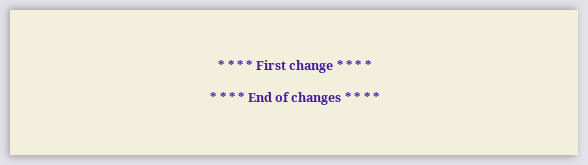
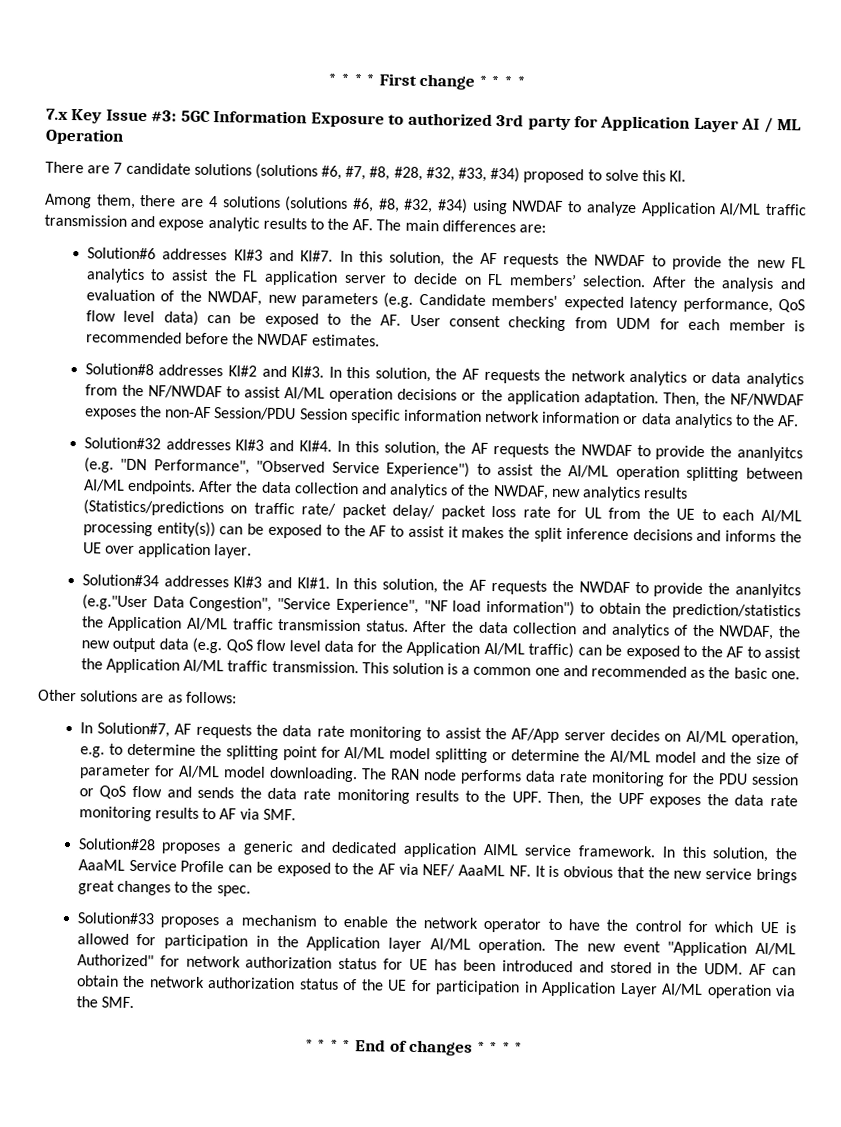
(371, 65) none -> [46,108,803,133] [45,128,124,145] [45,161,687,184] [44,193,808,218] [44,214,547,233] [86,247,806,271] [85,268,806,292] [85,289,805,313] [85,310,806,332] [85,331,380,347] [84,363,804,388] [84,384,804,407] [84,406,800,429] [83,437,803,462] [83,457,803,482] [82,479,689,502] [82,499,802,523] [82,521,802,543] [82,542,253,559] [81,574,801,599] [81,594,801,620] [81,616,801,641] [80,637,802,660] [80,658,800,680] [38,689,237,704] [79,722,799,747] [79,743,800,765] [78,764,799,787] [78,785,798,808] [78,806,296,822] [77,838,798,862] [77,859,797,884] [77,880,251,897] [76,912,796,934] [76,933,796,957] [76,954,796,976] [75,975,796,999] [75,996,134,1008] // 7.x Key Issue #3: 5GC Information Exposure to authorized 3rd party for Application Layer AI / ML Operation // There are 7 candidate solutions (solutions #6, #7, #8, #28, #32, #33, #34) proposed to solve this KI. // Among them, there are 4 solutions (solutions #6, #8, #32, #34) using NWDAF to analyze Application AI/ML traffic transmission and expose analytic results to the AF. The main differences are: // Solution#6 addresses KI#3 and KI#7. In this solution, the AF requests the NWDAF to provide the new FL analytics to assist the FL application server to decide on FL members’ selection. After the analysis and evaluation of the NWDAF, new parameters (e.g. Candidate members' expected latency performance, QoS flow level data) can be exposed to the AF. User consent checking from UDM for each member is recommended before the NWDAF estimates. // Solution#8 addresses KI#2 and KI#3. In this solution, the AF requests the network analytics or data analytics from the NF/NWDAF to assist AI/ML operation decisions or the application adaptation. Then, the NF/NWDAF exposes the non-AF Session/PDU Session specific information network information or data analytics to the AF. // Solution#32 addresses KI#3 and KI#4. In this solution, the AF requests the NWDAF to provide the ananlyitcs (e.g. "DN Performance", "Observed Service Experience") to assist the AI/ML operation splitting between AI/ML endpoints. After the data collection and analytics of the NWDAF, new analytics results (Statistics/predictions on traffic rate/ packet delay/ packet loss rate for UL from the UE to each AI/ML processing entity(s)) can be exposed to the AF to assist it makes the split inference decisions and informs the UE over application layer. // Solution#34 addresses KI#3 and KI#1. In this solution, the AF requests the NWDAF to provide the ananlyitcs (e.g."User Data Congestion", "Service Experience", "NF load information") to obtain the prediction/statistics the Application AI/ML traffic transmission status. After the data collection and analytics of the NWDAF, the new output data (e.g. QoS flow level data for the Application AI/ML traffic) can be exposed to the AF to assist the Application AI/ML traffic transmission. This solution is a common one and recommended as the basic one. // Other solutions are as follows: // In Solution#7, AF requests the data rate monitoring to assist the AF/App server decides on AI/ML operation, e.g. to determine the splitting point for AI/ML model splitting or determine the AI/ML model and the size of parameter for AI/ML model downloading. The RAN node performs data rate monitoring for the PDU session or QoS flow and sends the data rate monitoring results to the UPF. Then, the UPF exposes the data rate monitoring results to AF via SMF. // Solution#28 proposes a generic and dedicated application AIML service framework. In this solution, the AaaML Service Profile can be exposed to the AF via NEF/ AaaML NF. It is obvious that the new service brings great changes to the spec. // Solution#33 proposes a mechanism to enable the network operator to have the control for which UE is allowed for participation in the Application layer AI/ML operation. The new event "Application AI/ML Authorized" for network authorization status for UE has been introduced and stored in the UDM. AF can obtain the network authorization status of the UE for participation in Application Layer AI/ML operation via the SMF.

